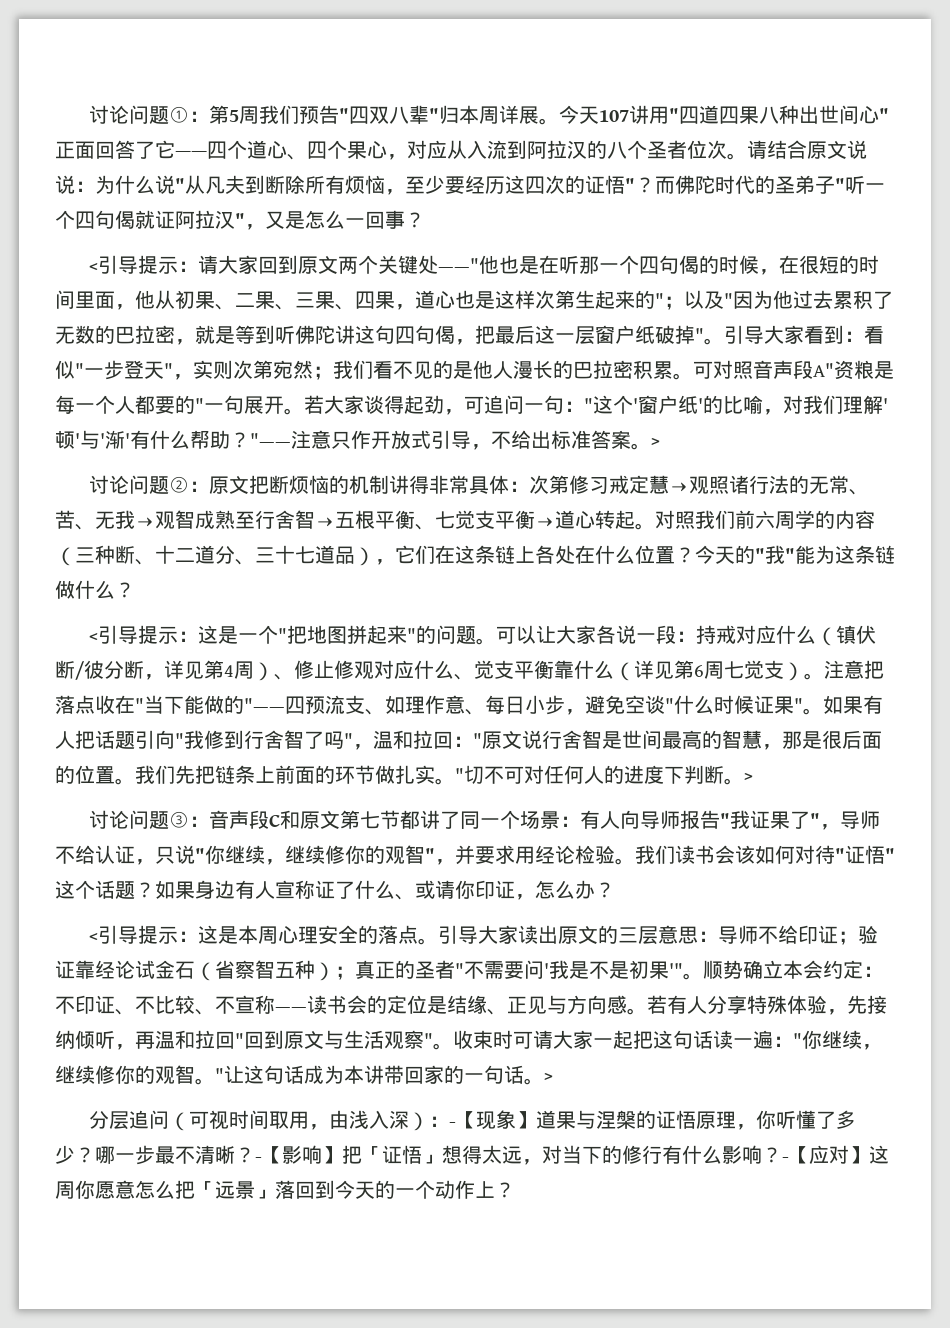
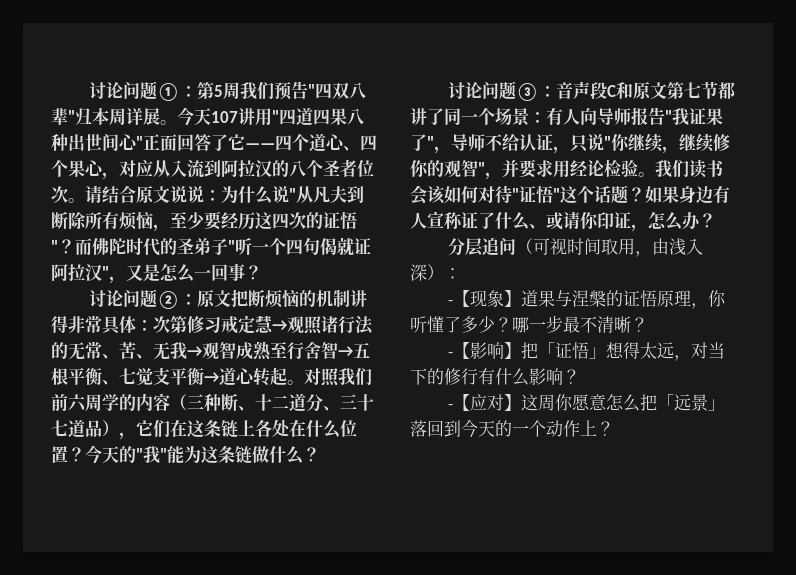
[89,255,880,275] [55,290,893,310] [55,325,884,345] [55,360,894,380] [55,395,888,415] [55,430,660,450] // <引导提示：请大家回到原文两个关键处——"他也是在听那一个四句偈的时候，在很短的时间里面，他从初果、二果、三果、四果，道心也是这样次第生起来的"；以及"因为他过去累积了无数的巴拉密，就是等到听佛陀讲这句四句偈，把最后这一层窗户纸破掉"。引导大家看到：看似"一步登天"，实则次第宛然；我们看不见的是他人漫长的巴拉密积累。可对照音声段A"资粮是每一个人都要的"一句展开。若大家谈得起劲，可追问一句："这个'窗户纸'的比喻，对我们理解'顿'与'渐'有什么帮助？"——注意只作开放式引导，不给出标准答案。> -> (262, 272) none
[89,625,877,646] [55,660,884,681] [55,695,883,715] [55,730,882,750] [55,765,753,785] // <引导提示：这是一个"把地图拼起来"的问题。可以让大家各说一段：持戒对应什么（镇伏断/彼分断，详见第4周）、修止修观对应什么、觉支平衡靠什么（详见第6周七觉支）。注意把落点收在"当下能做的"——四预流支、如理作意、每日小步，避免空谈"什么时候证果"。如果有人把话题引向"我修到行舍智了吗"，温和拉回："原文说行舍智是世间最高的智慧，那是很后面的位置。我们先把链条上前面的环节做扎实。"切不可对任何人的进度下判断。> -> (320, 454) none
[89,925,879,945] [55,960,883,981] [55,995,887,1015] [55,1030,882,1050] [55,1065,553,1085] // <引导提示：这是本周心理安全的落点。引导大家读出原文的三层意思：导师不给印证；验证靠经论试金石（省察智五种）；真正的圣者"不需要问'我是不是初果'"。顺势确立本会约定：不印证、不比较、不宣称——读书会的定位是结缘、正见与方向感。若有人分享特殊体验，先接纳倾听，再温和拉回"回到原文与生活观察"。收束时可请大家一起把这句话读一遍："你继续，继续修你的观智。"让这句话成为本讲带回家的一句话。> -> (716, 220) none
(450, 1121) none -> (461, 273) //
(255, 1155) none -> (648, 324) //
(782, 1155) none -> (580, 376) //

